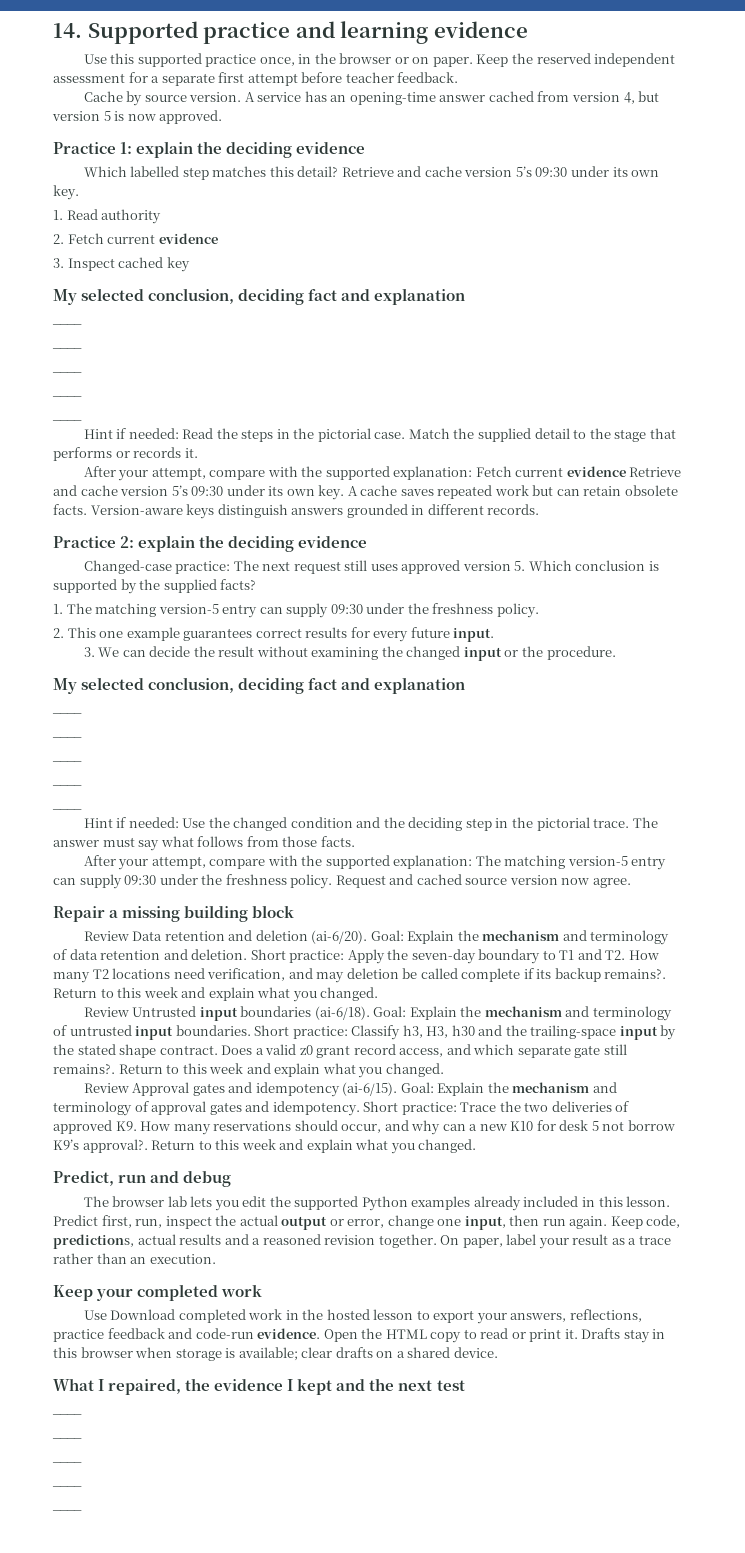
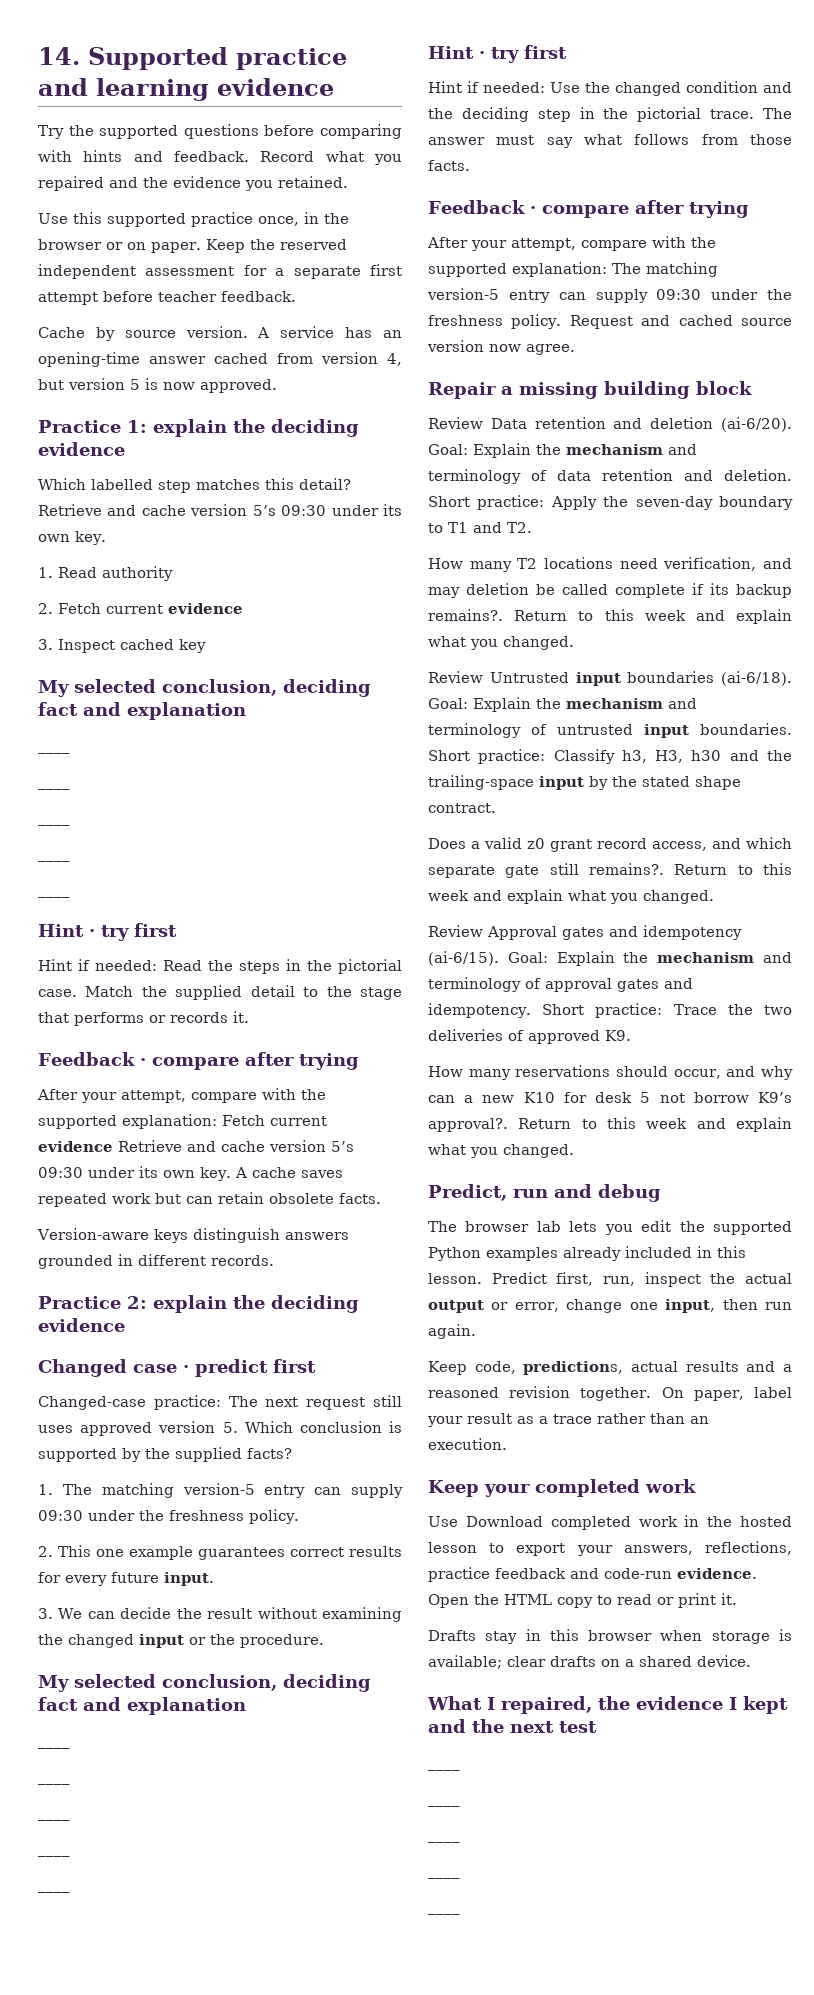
(528, 29) none -> [38,124,402,139] [38,150,402,165] [38,176,348,191] // Try the supported questions before comparing with hints and feedback. Record what you repaired and the evidence you retained.
(82, 420) none -> [38,923,177,941] // Hint · try first
(198, 453) none -> [38,1052,359,1070] // Feedback · compare after trying
(87, 509) none -> (381, 1198) //
(368, 542) none -> [38,1359,316,1377] // Changed case · predict first
(82, 809) none -> [428,45,567,63] // Hint · try first
(355, 841) none -> [428,200,749,218] // Feedback · compare after trying
(626, 955) none -> (532, 527) //
(218, 1050) none -> (496, 808) //
(137, 1126) none -> (631, 1035) //
(608, 1222) none -> (476, 1331) //
(578, 1334) none -> (737, 1599) //

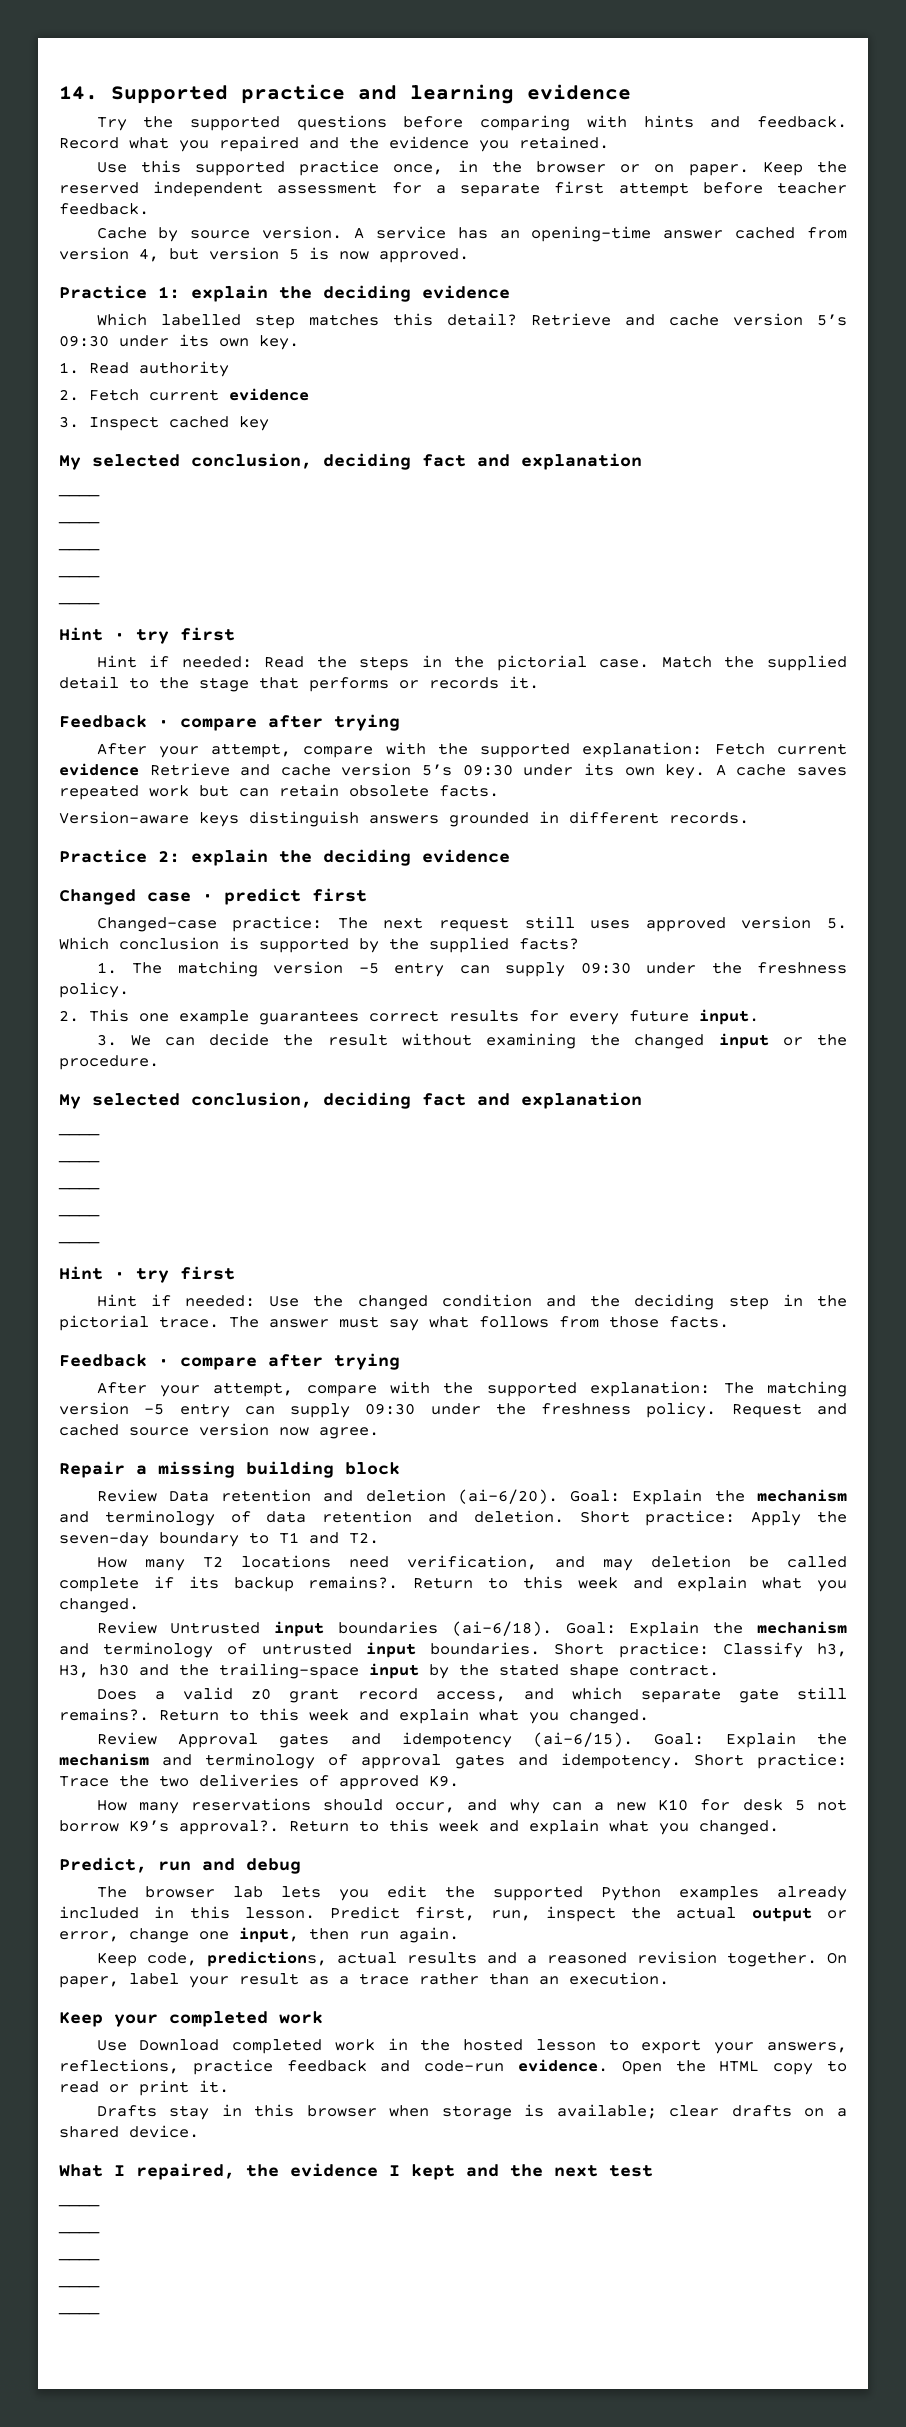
[182,1483,255,1495] version-5 -> [273,961,379,974] version -5
[427,288,499,300] version-5 -> [59,1402,165,1415] version -5

